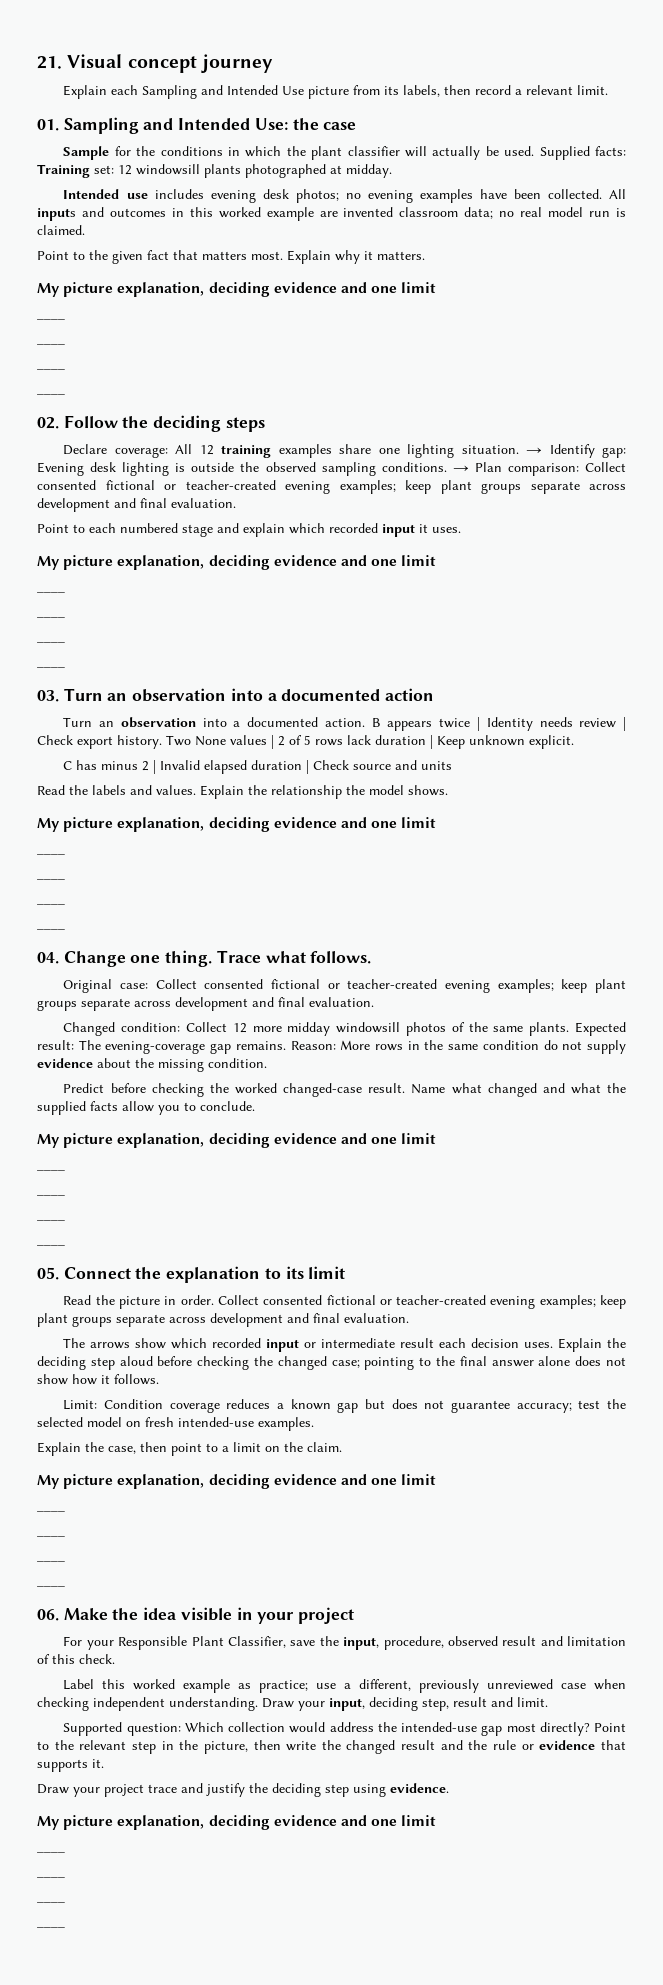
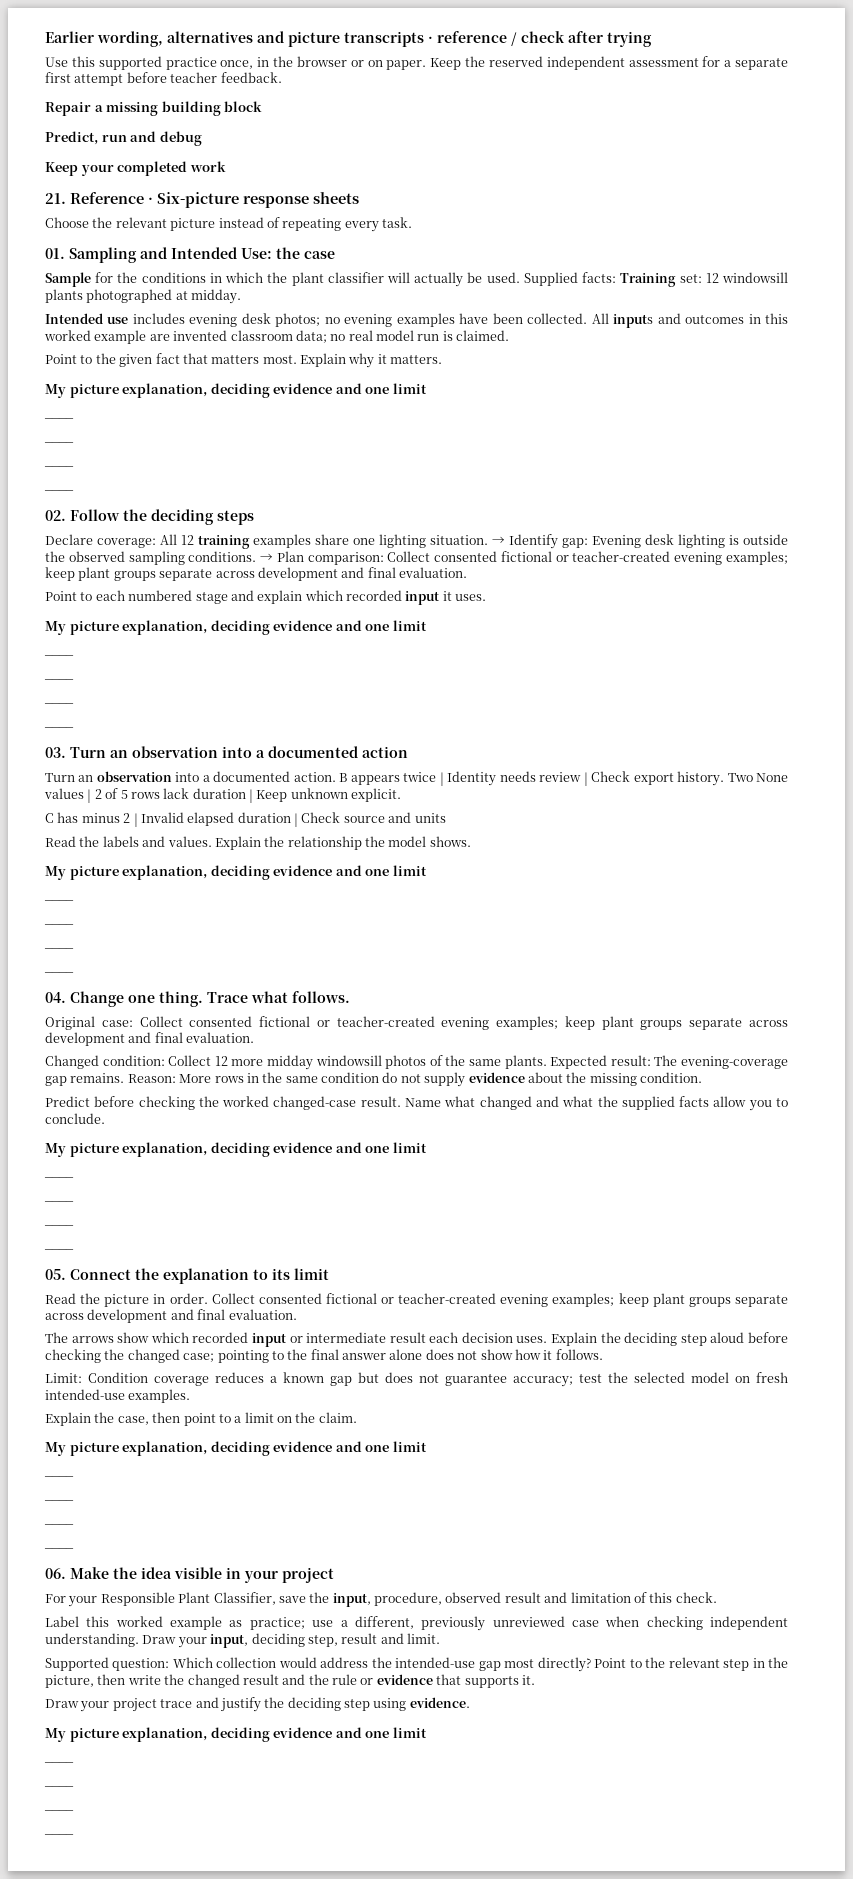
[37,54,273,73] [63,85,609,99] 21. Visual concept journey // Explain each Sampling and Intended Use picture from its labels, then record a relevant limit. -> [45,31,652,47] [45,56,788,70] [45,72,282,86] [45,101,263,116] [45,131,202,146] [45,161,226,176] [45,192,359,208] [45,217,412,232] Earlier wording, alternatives and picture transcripts · reference / check after trying // Use this supported practice once, in the browser or on paper. Keep the reserved independent assessment for a separate first attempt before teacher feedback. // Repair a missing building block // Predict, run and debug // Keep your completed work // 21. Reference · Six-picture response sheets // Choose the relevant picture instead of repeating every task.

